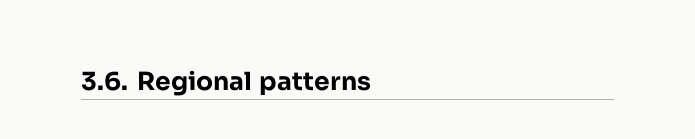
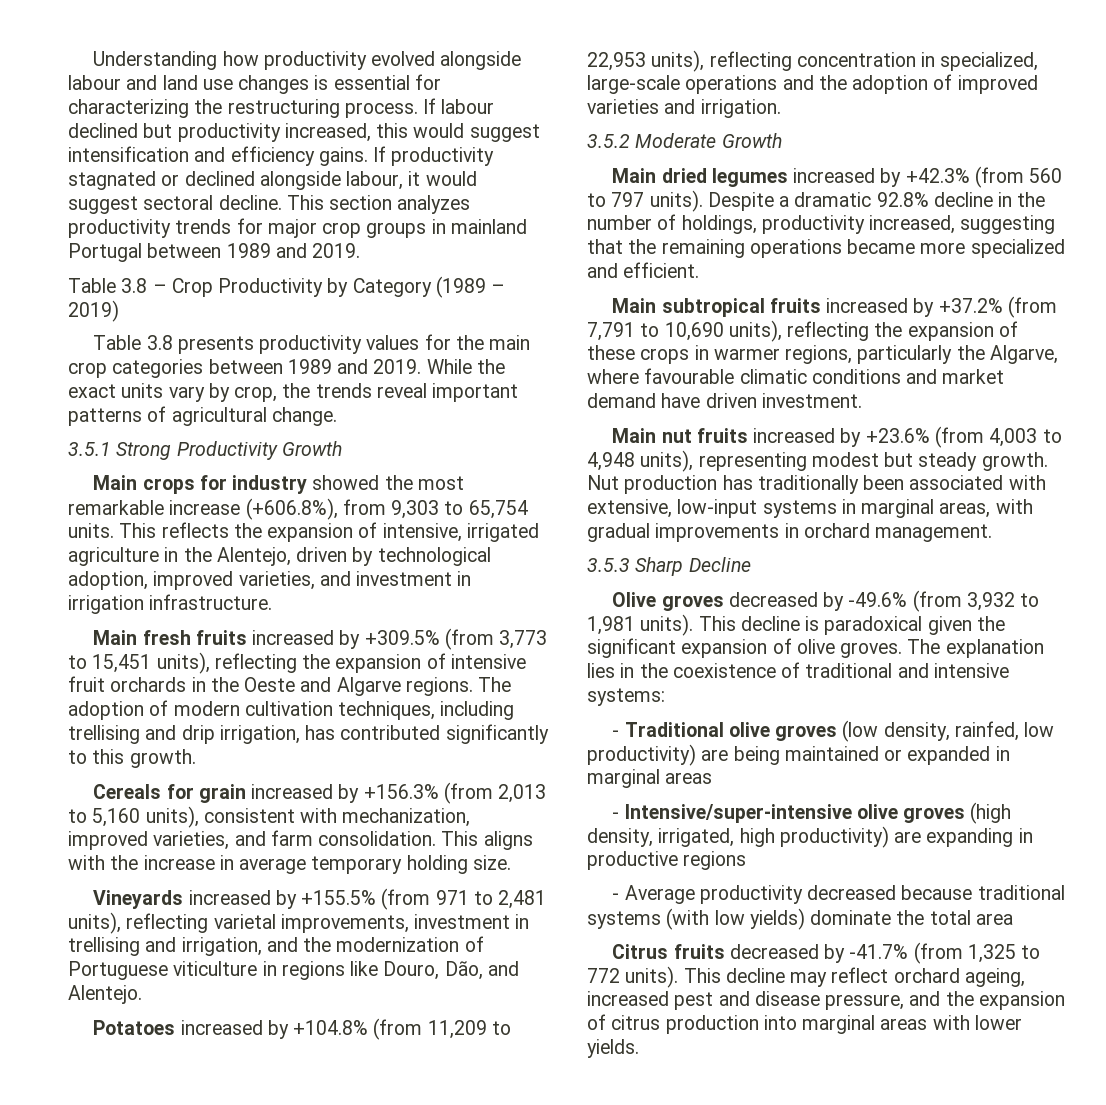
[81,70,371,96] 3.6. Regional patterns -> [93,51,522,70] [68,74,441,94] [68,98,495,118] [68,123,540,142] [68,146,495,166] [68,171,477,190] [68,195,471,214] [68,218,527,238] [68,243,361,262] [68,276,506,298] [68,300,119,322] [93,334,531,354] [68,359,505,378] [68,383,519,402] [68,406,337,426] [68,441,342,460] [93,475,465,494] [68,498,528,520] [68,522,539,542] [68,547,491,566] [68,571,472,590] [68,594,273,614] [93,628,548,650] [68,652,526,674] [68,676,512,696] [68,700,515,720] [68,724,549,744] [68,749,196,768] [93,782,547,804] [68,806,471,828] [68,830,533,850] [68,855,511,874] [93,888,547,910] [68,912,530,934] [68,936,484,956] [68,961,519,980] [68,985,142,1004] [93,1018,512,1040] [587,50,1039,72] [587,74,1038,94] [587,99,781,118] [587,133,782,148] [612,166,1063,188] [587,190,1046,212] [587,214,1056,234] [587,239,1065,258] [587,262,700,278] [612,296,1058,318] [587,320,1018,342] [587,345,1058,364] [587,368,1005,384] [587,393,862,408] [612,426,1062,448] [587,450,1048,472] [587,475,1046,494] [587,499,1033,518] [587,523,993,542] [587,557,751,576] [612,590,1040,612] [587,614,1005,636] [587,638,1044,658] [587,662,1009,678] [587,688,665,706] [612,720,1055,742] [587,744,1010,766] [587,769,713,788] [612,802,1012,824] [587,826,1033,848] [587,851,747,870] [612,885,1065,904] [587,908,1013,930] [612,942,1041,964] [587,966,1025,988] [587,991,1065,1010] [587,1014,1022,1034] [587,1039,639,1058] Understanding how productivity evolved alongside labour and land use changes is essential for characterizing the restructuring process. If labour declined but productivity increased, this would suggest intensification and efficiency gains. If productivity stagnated or declined alongside labour, it would suggest sectoral decline. This section analyzes productivity trends for major crop groups in mainland Portugal between 1989 and 2019. // Table 3.8 – Crop Productivity by Category (1989 – 2019) // Table 3.8 presents productivity values for the main crop categories between 1989 and 2019. While the exact units vary by crop, the trends reveal important patterns of agricultural change. // 3.5.1 Strong Productivity Growth // Main crops for industry showed the most remarkable increase (+606.8%), from 9,303 to 65,754 units. This reflects the expansion of intensive, irrigated agriculture in the Alentejo, driven by technological adoption, improved varieties, and investment in irrigation infrastructure. // Main fresh fruits increased by +309.5% (from 3,773 to 15,451 units), reflecting the expansion of intensive fruit orchards in the Oeste and Algarve regions. The adoption of modern cultivation techniques, including trellising and drip irrigation, has contributed significantly to this growth. // Cereals for grain increased by +156.3% (from 2,013 to 5,160 units), consistent with mechanization, improved varieties, and farm consolidation. This aligns with the increase in average temporary holding size. // Vineyards increased by +155.5% (from 971 to 2,481 units), reflecting varietal improvements, investment in trellising and irrigation, and the modernization of Portuguese viticulture in regions like Douro, Dão, and Alentejo. // Potatoes increased by +104.8% (from 11,209 to 22,953 units), reflecting concentration in specialized, large-scale operations and the adoption of improved varieties and irrigation. // 3.5.2 Moderate Growth // Main dried legumes increased by +42.3% (from 560 to 797 units). Despite a dramatic 92.8% decline in the number of holdings, productivity increased, suggesting that the remaining operations became more specialized and efficient. // Main subtropical fruits increased by +37.2% (from 7,791 to 10,690 units), reflecting the expansion of these crops in warmer regions, particularly the Algarve, where favourable climatic conditions and market demand have driven investment. // Main nut fruits increased by +23.6% (from 4,003 to 4,948 units), representing modest but steady growth. Nut production has traditionally been associated with extensive, low-input systems in marginal areas, with gradual improvements in orchard management. // 3.5.3 Sharp Decline // Olive groves decreased by -49.6% (from 3,932 to 1,981 units). This decline is paradoxical given the significant expansion of olive groves. The explanation lies in the coexistence of traditional and intensive systems: // - Traditional olive groves (low density, rainfed, low productivity) are being maintained or expanded in marginal areas // - Intensive/super-intensive olive groves (high density, irrigated, high productivity) are expanding in productive regions // - Average productivity decreased because traditional systems (with low yields) dominate the total area // Citrus fruits decreased by -41.7% (from 1,325 to 772 units). This decline may reflect orchard ageing, increased pest and disease pressure, and the expansion of citrus production into marginal areas with lower yields.

